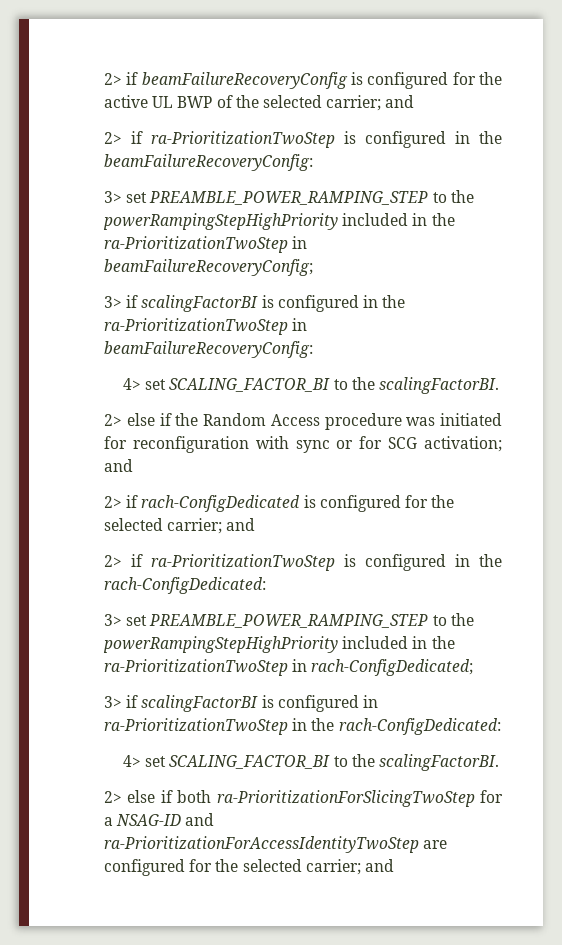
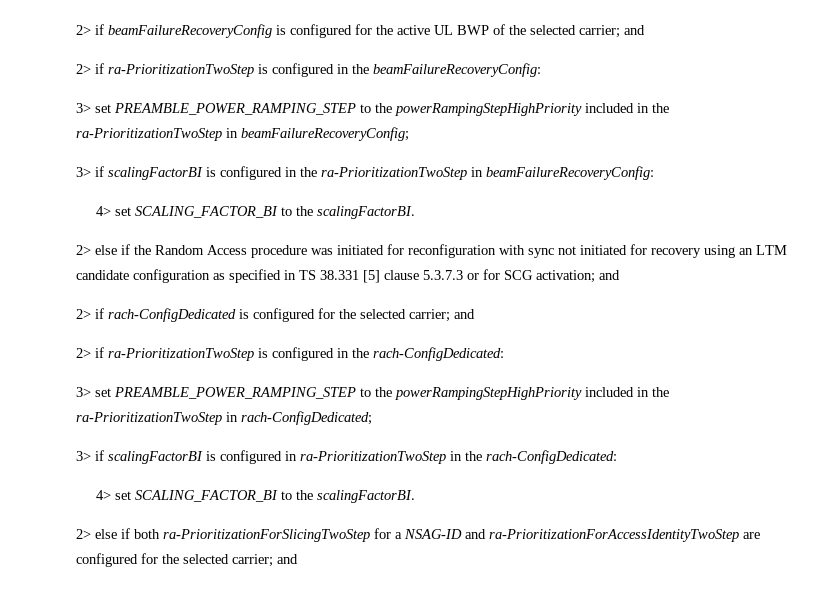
(330, 446) none -> [558,244,788,258] [76,269,464,283] not initiated for recovery using an LTM candidate configuration as specified in TS 38.331 [5] clause 5.3.7.3

